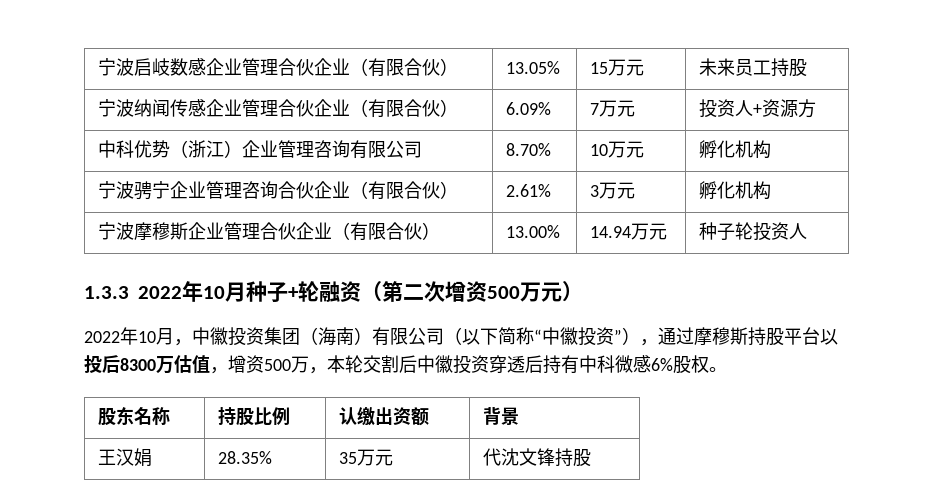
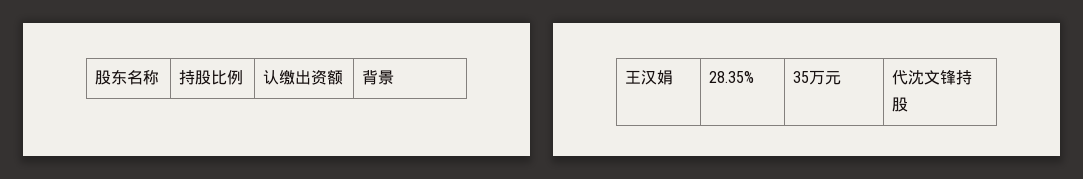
[98,58,459,77] [506,61,561,74] [590,59,645,76] [699,58,808,77] [98,99,459,118] [506,102,552,115] [590,100,636,117] [699,99,817,118] [98,140,423,159] [506,143,552,156] [590,141,645,158] [699,140,772,159] [98,181,459,200] [506,184,552,197] [590,182,636,199] [699,181,772,200] [98,222,441,241] [506,225,561,238] [590,223,668,240] [699,222,808,241] [84,281,583,303] [84,327,838,346] [84,355,727,374] 宁波启岐数感企业管理合伙企业（有限合伙） | 13.05% | 15万元 | 未来员工持股 // 宁波纳闻传感企业管理合伙企业（有限合伙） | 6.09% | 7万元 | 投资人+资源方 // 中科优势（浙江）企业管理咨询有限公司 | 8.70% | 10万元 | 孵化机构 // 宁波骋宁企业管理咨询合伙企业（有限合伙） | 2.61% | 3万元 | 孵化机构 // 宁波摩穆斯企业管理合伙企业（有限合伙） | 13.00% | 14.94万元 | 种子轮投资人 // 1.3.3 2022年10月种子+轮融资（第二次增资500万元） // 2022年10月，中徽投资集团（海南）有限公司（以下简称“中徽投资”），通过摩穆斯持股平台以投后8300万估值，增资500万，本轮交割后中徽投资穿透后持有中科微感6%股权。 // -> (95, 77) none

